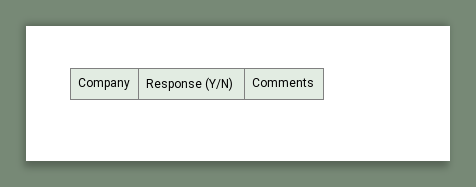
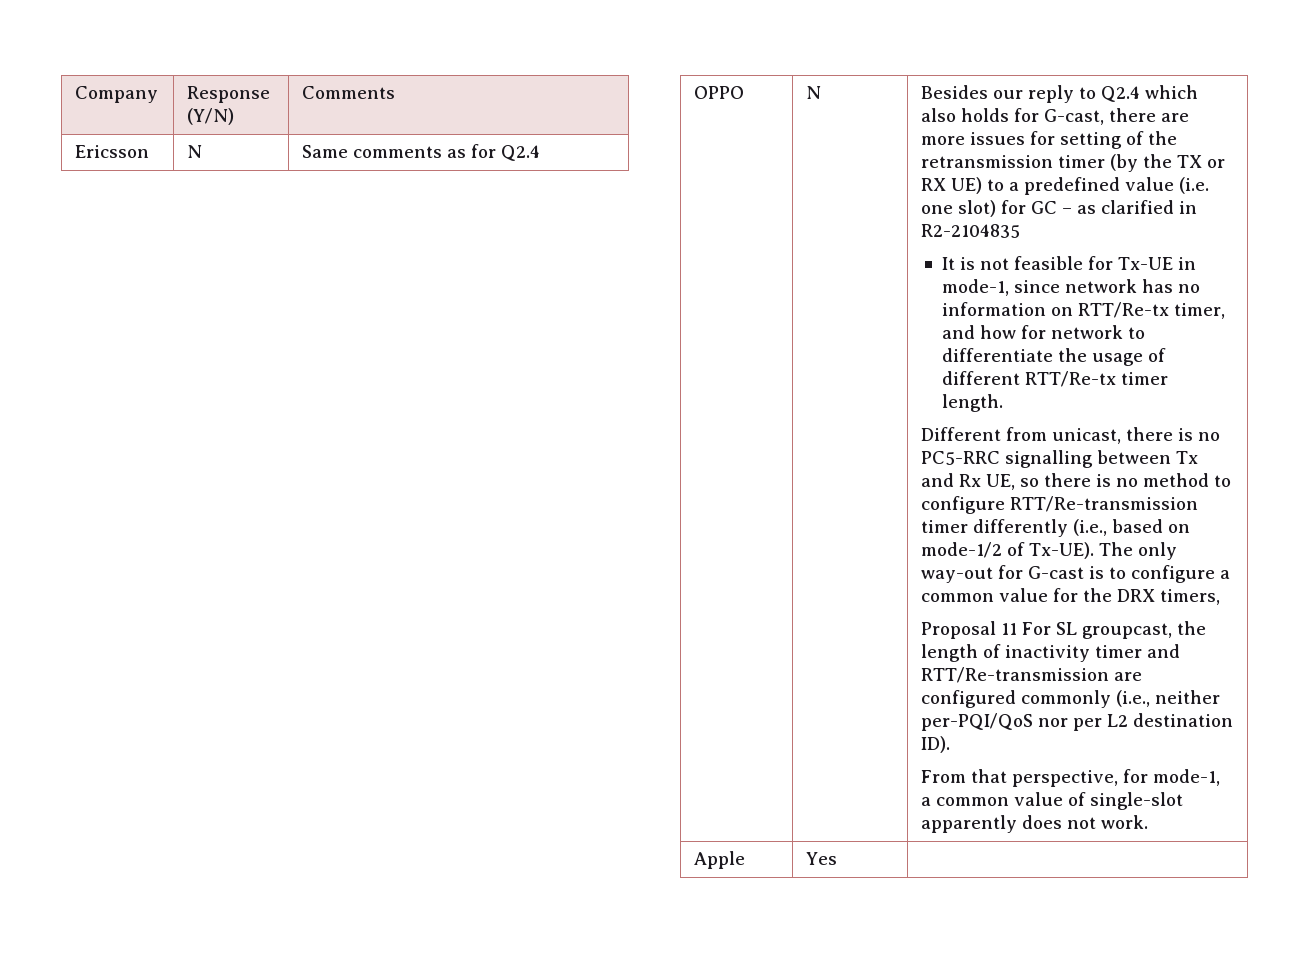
(314, 82) none -> [75,145,150,158] [187,145,203,158] [302,144,541,161] [694,86,745,99] [806,86,822,99] [921,85,1199,103] [921,108,1190,125] [921,131,1178,149] [921,154,1226,172] [921,177,1210,195] [921,200,1198,217] [921,224,1021,238] [941,256,1196,270] [941,279,1200,296] [941,302,1225,319] [941,325,1145,339] [941,348,1166,366] [941,371,1168,387] [941,394,1003,412] [921,427,1221,444] [921,450,1199,468] [921,473,1232,490] [921,496,1199,514] [921,519,1191,537] [921,542,1178,560] [921,565,1231,583] [921,588,1221,605] [921,621,1207,639] [921,644,1181,662] [921,667,1143,683] [921,690,1221,708] [921,713,1234,731] [921,736,951,753] [921,769,1221,787] [921,792,1184,810] [921,815,1149,833] [694,851,746,869] [806,852,838,865] // Ericsson | N | Same comments as for Q2.4 // OPPO | N | Besides our reply to Q2.4 which also holds for G-cast, there are more issues for setting of the retransmission timer (by the TX or RX UE) to a predefined value (i.e. one slot) for GC – as clarified in R2-2104835 // It is not feasible for Tx-UE in mode-1, since network has no information on RTT/Re-tx timer, and how for network to differentiate the usage of different RTT/Re-tx timer length. // Different from unicast, there is no PC5-RRC signalling between Tx and Rx UE, so there is no method to configure RTT/Re-transmission timer differently (i.e., based on mode-1/2 of Tx-UE). The only way-out for G-cast is to configure a common value for the DRX timers, // Proposal 11 For SL groupcast, the length of inactivity timer and RTT/Re-transmission are configured commonly (i.e., neither per-PQI/QoS nor per L2 destination ID). // From that perspective, for mode-1, a common value of single-slot apparently does not work. // Apple | Yes |

